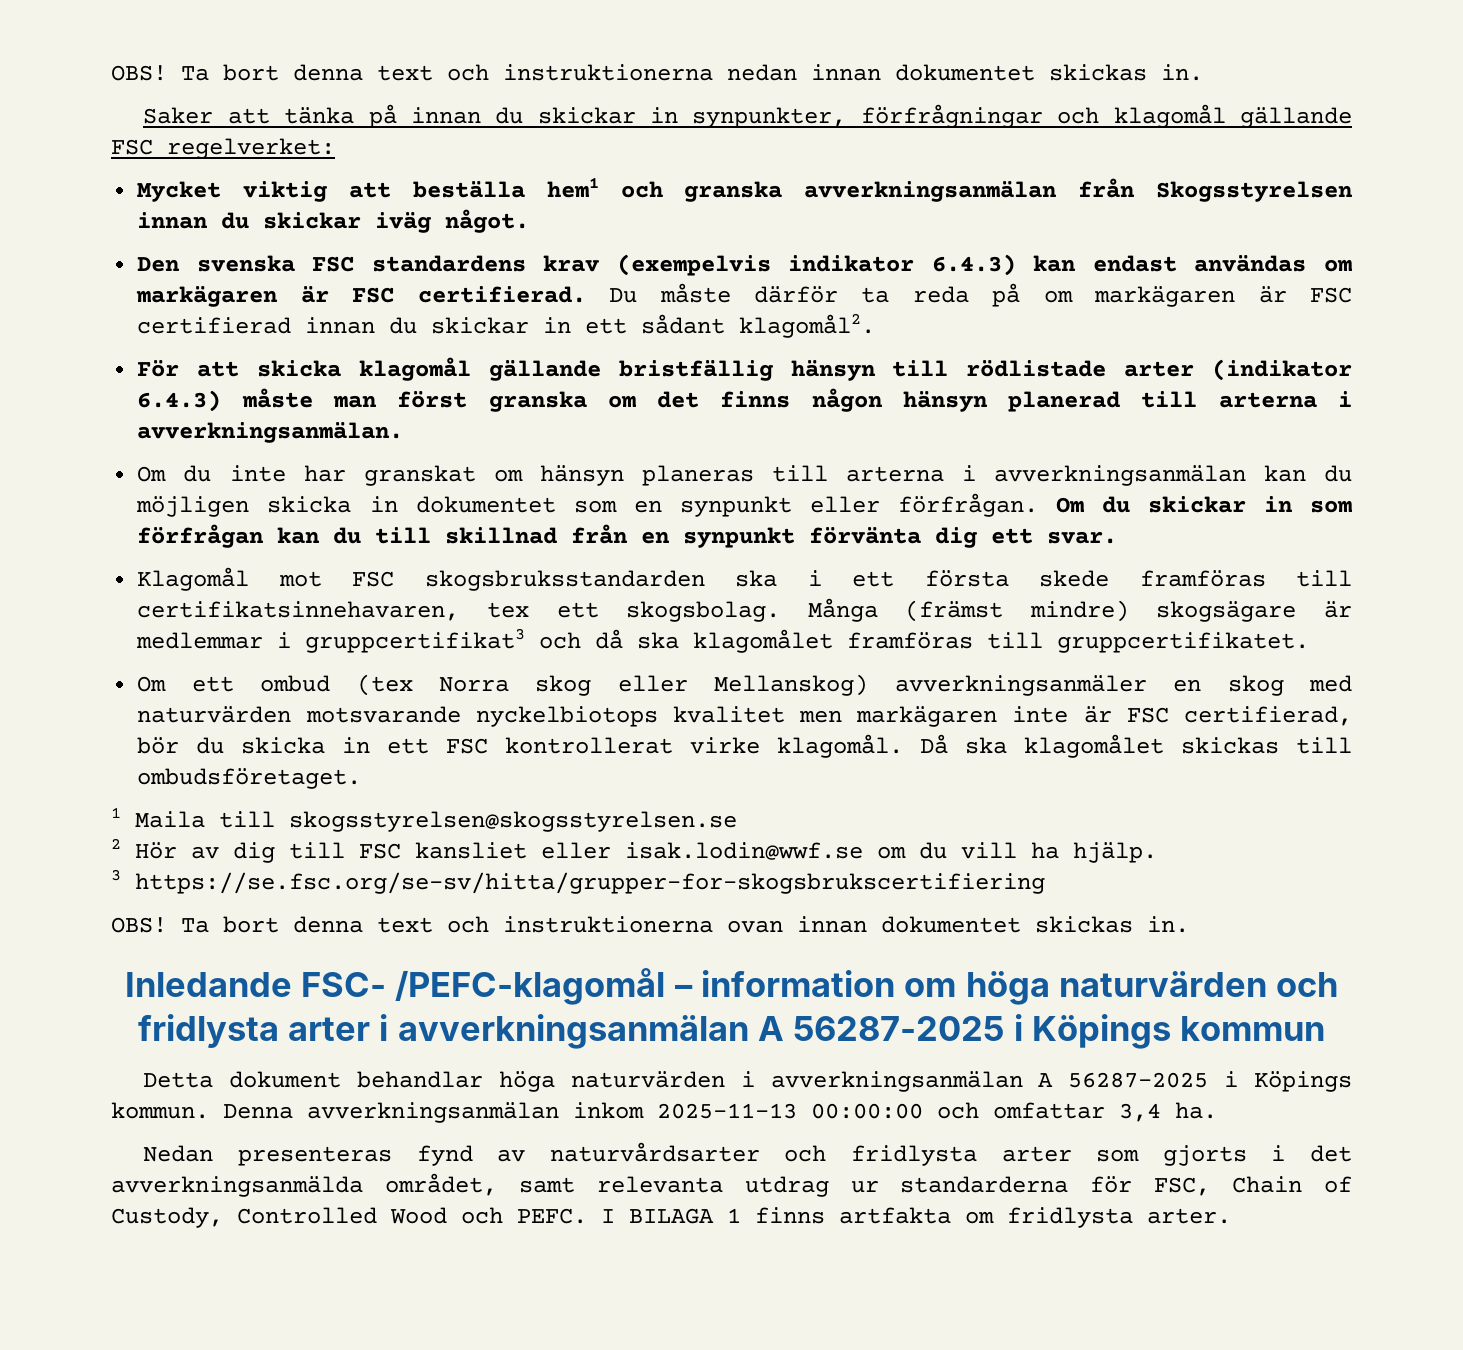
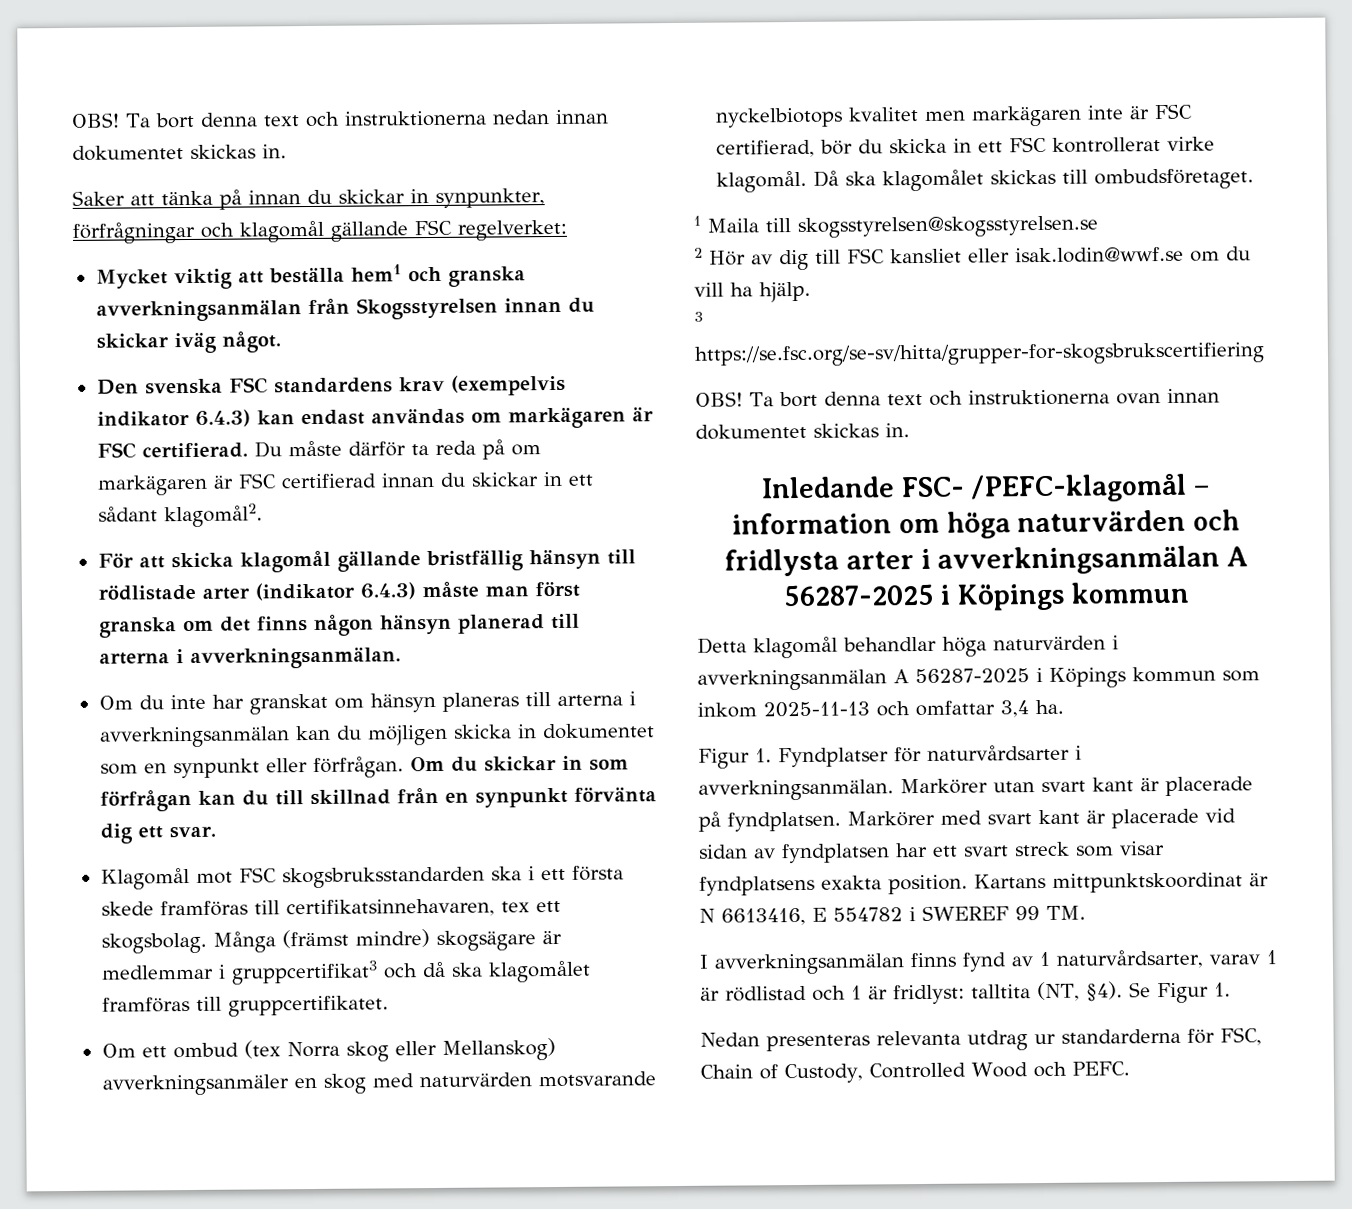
[229,1071,342,1088] dokument -> [753,636,838,659] klagomål
[111,1102,559,1123] kommun. Denna avverkningsanmälan -> [1132,666,1260,683] kommun som
[811,1103,923,1119] 00:00:00 -> (870, 709) none
[143,1142,1352,1166] [111,1173,575,1197] Nedan presenteras fynd av naturvårdsarter och fridlysta arter som gjorts i det avverkningsanmälda området, samt -> [698,744,1082,769] [698,776,1253,801] [698,808,1236,832] [698,841,1165,864] [699,872,1269,896] [699,905,1086,926] [699,949,1277,975] [700,981,1231,1005] [700,1032,870,1052] Figur 1. Fyndplatser för naturvårdsarter i avverkningsanmälan. Markörer utan svart kant är placerade på fyndplatsen. Markörer med svart kant är placerade vid sidan av fyndplatsen har ett svart streck som visar fyndplatsens exakta position. Kartans mittpunktskoordinat är N 6613416, E 554782 i SWEREF 99 TM. // I avverkningsanmälan finns fynd av 1 naturvårdsarter, varav 1 är rödlistad och 1 är fridlyst: talltita (NT, §4). Se Figur 1. // Nedan presenteras
[601,1207,1231,1228] I BILAGA 1 finns artfakta om fridlysta arter. -> (1130, 1068) none

